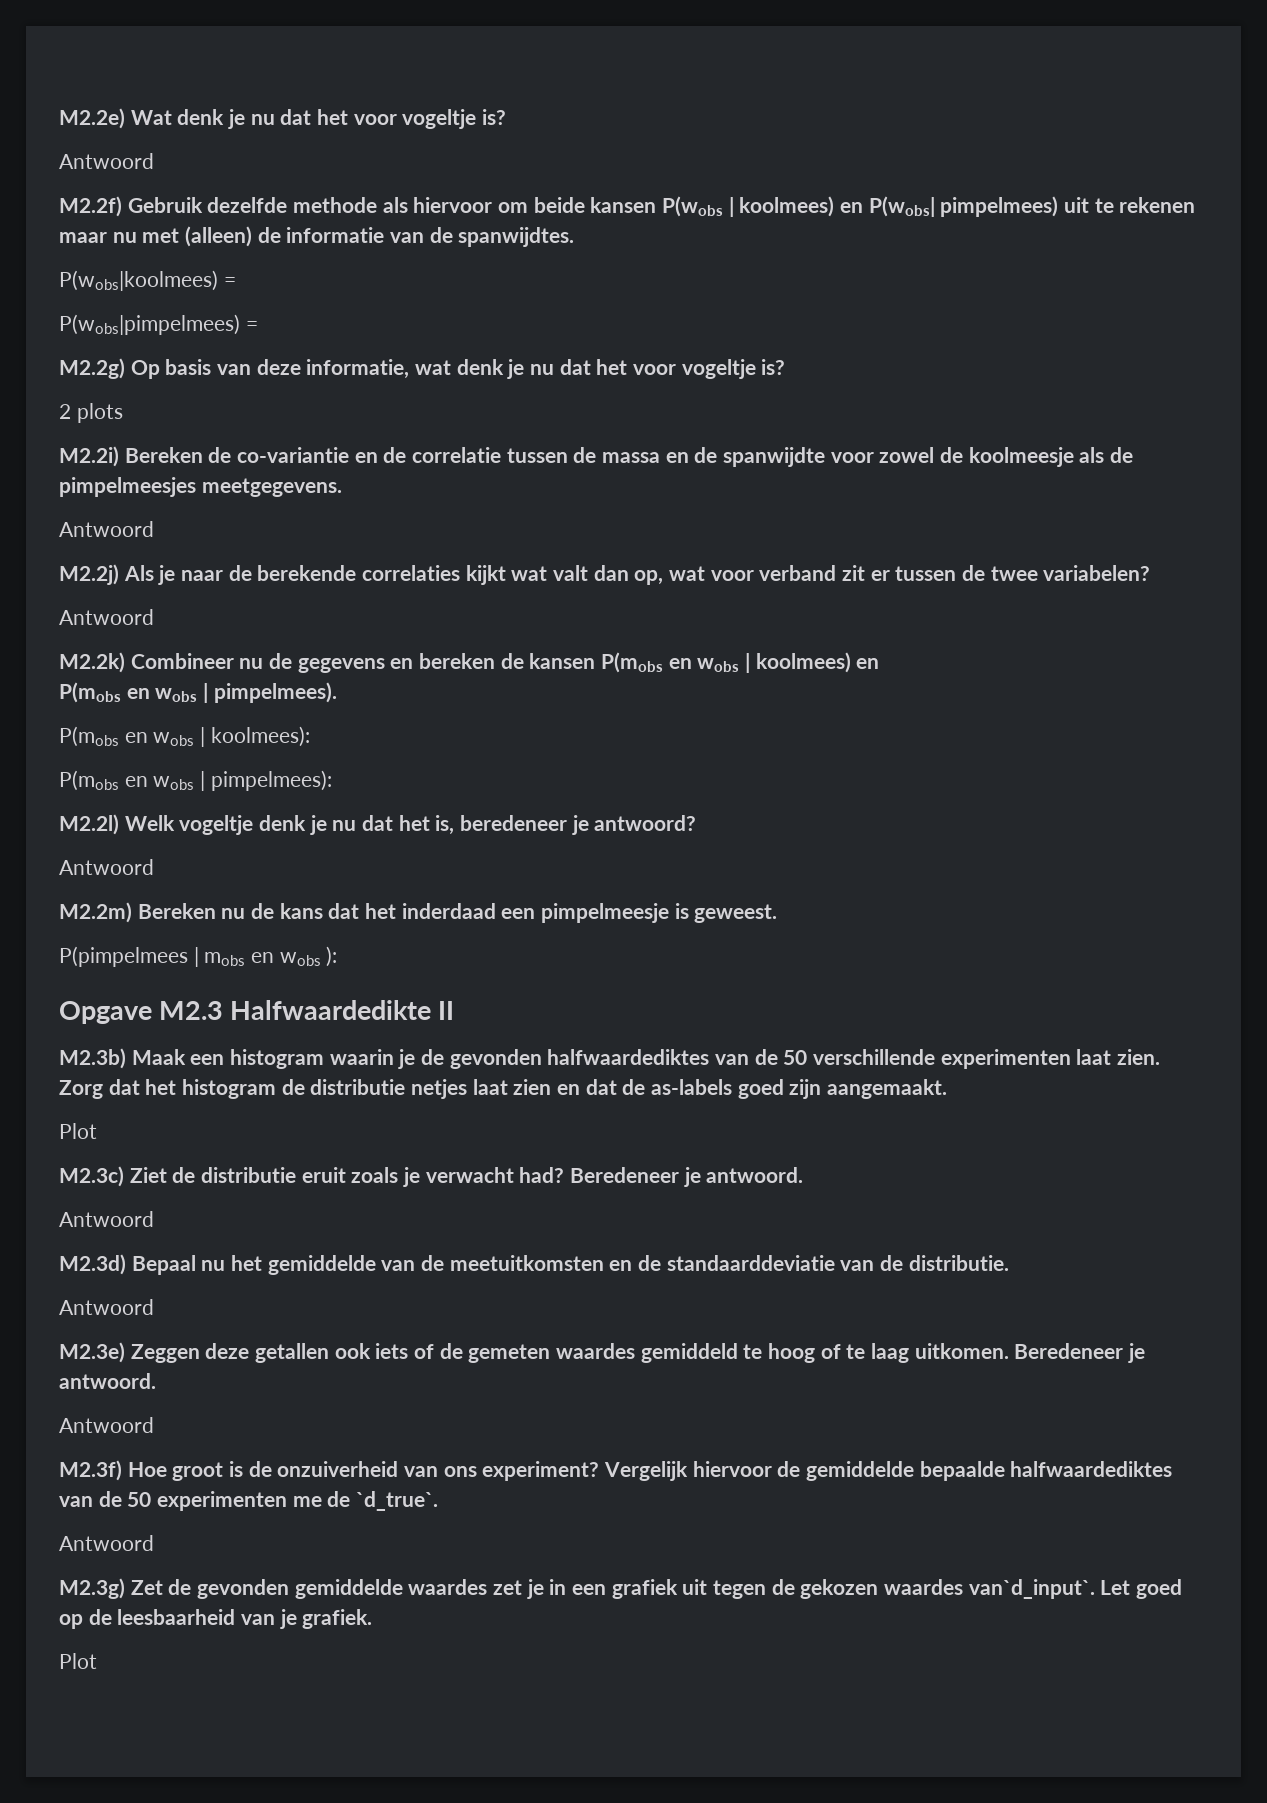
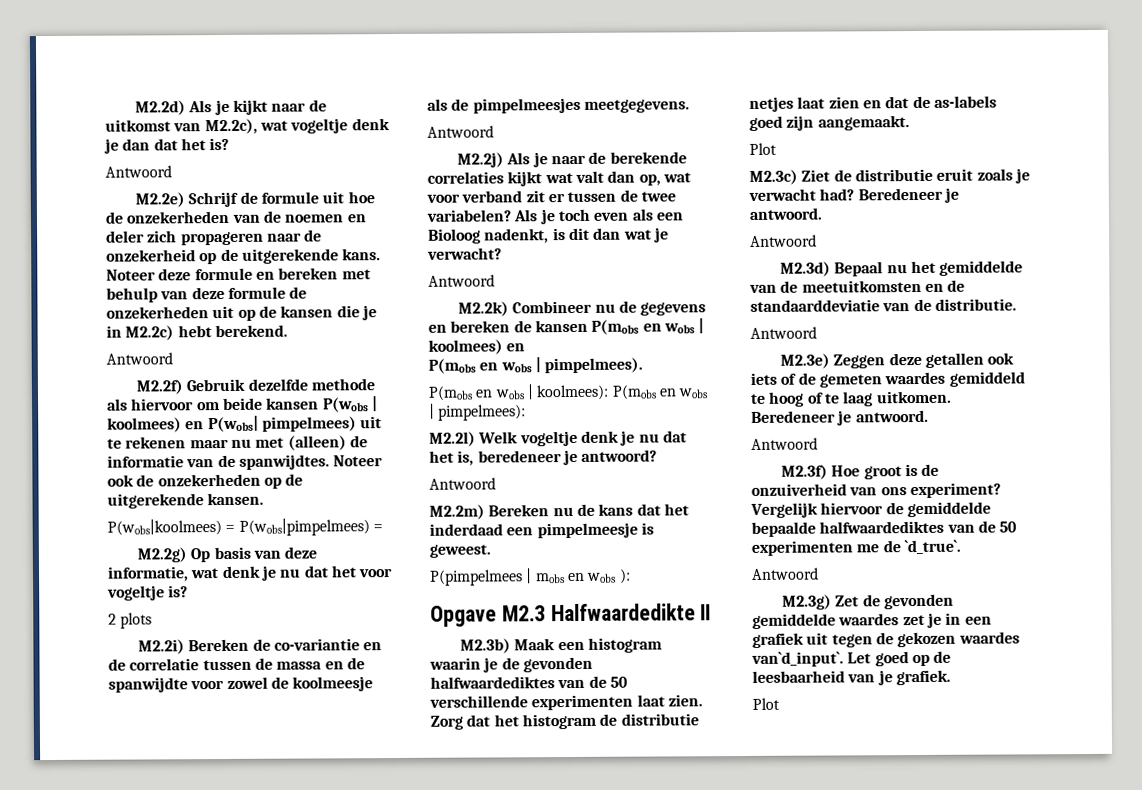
[59,108,477,129] M2.2e) Wat denk je nu dat het voor vogeltje -> [135,99,327,116] [105,118,390,135] [104,138,206,154] M2.2d) Als je kijkt naar de uitkomst van M2.2c), wat vogeltje denk je dan dat het
(154, 161) none -> [135,191,375,208] [105,210,367,224] [106,229,323,246] [106,248,382,265] [106,267,371,281] [106,286,308,303] [106,305,377,321] [106,324,288,341] [106,352,173,365] // M2.2e) Schrijf de formule uit hoe de onzekerheden van de noemen en deler zich propageren naar de onzekerheid op de uitgerekende kans. Noteer deze formule en bereken met behulp van deze formule de onzekerheden uit op de kansen die je in M2.2c) hebt berekend. // Antwoord
(575, 237) none -> [333,455,384,467] [107,473,304,489] [107,492,265,509] Noteer ook de onzekerheden op de uitgerekende kansen.
(236, 282) // -> (236, 528) none
(1151, 573) none -> [513,208,683,225] [428,227,669,244] [427,247,502,260] Als je toch even als een Bioloog nadenkt, is dit dan wat je verwacht?
(310, 736) // -> (610, 392) none

